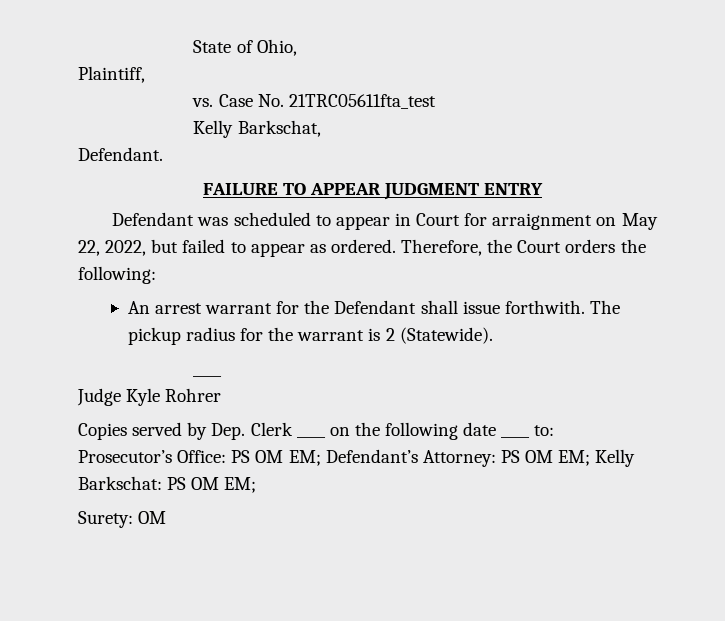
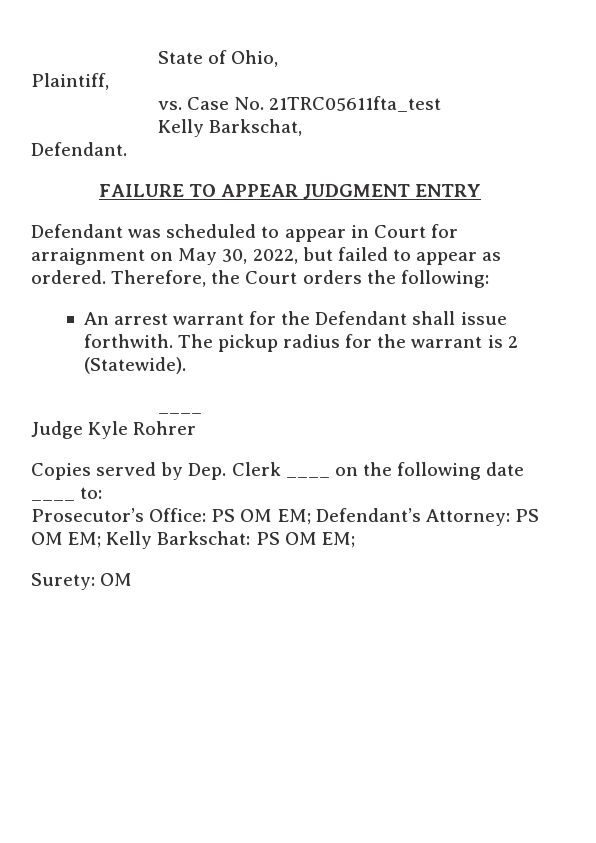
[78,240,100,256] 22, -> [222,249,248,264] 30,

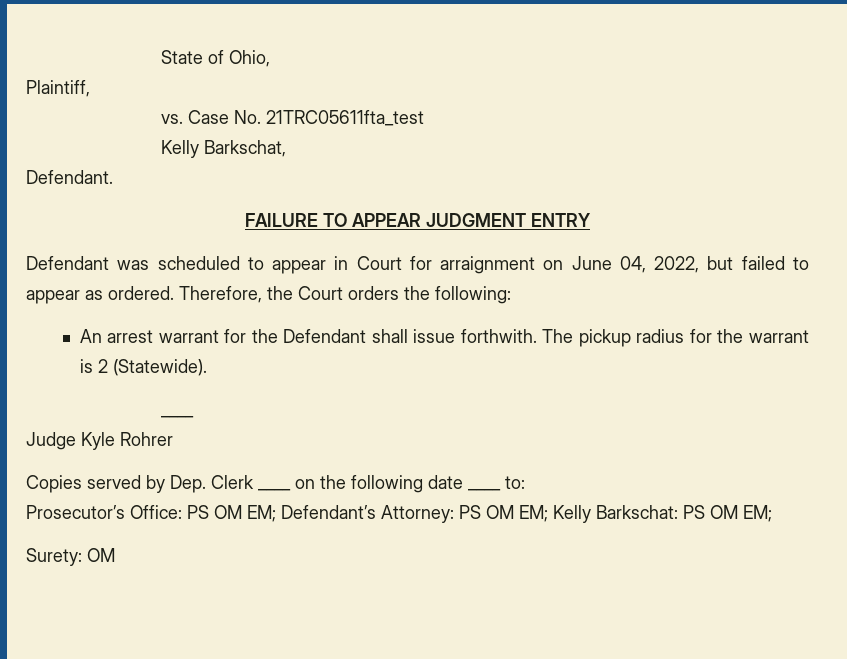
[178,248,248,265] May 30, -> [571,256,646,273] June 04,

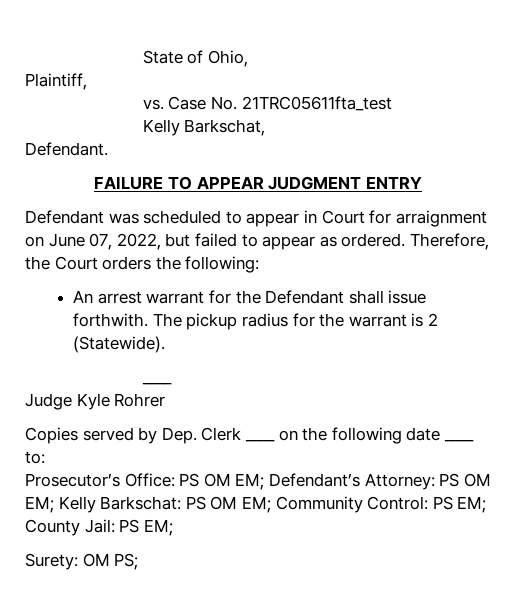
[619,256,646,273] 04, -> [89,233,113,250] 07,
(772, 513) none -> [275,496,487,513] [25,519,173,536] Community Control: PS EM; County Jail: PS EM;
(115, 555) none -> [114,553,139,570] PS;

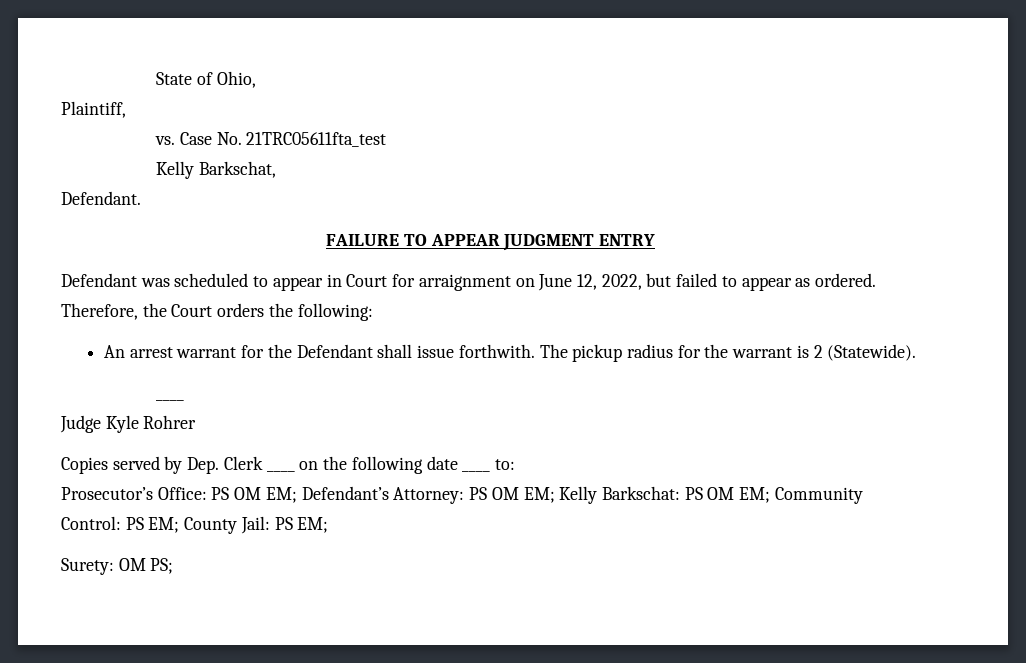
[89,233,113,250] 07, -> [576,274,597,290] 12,

